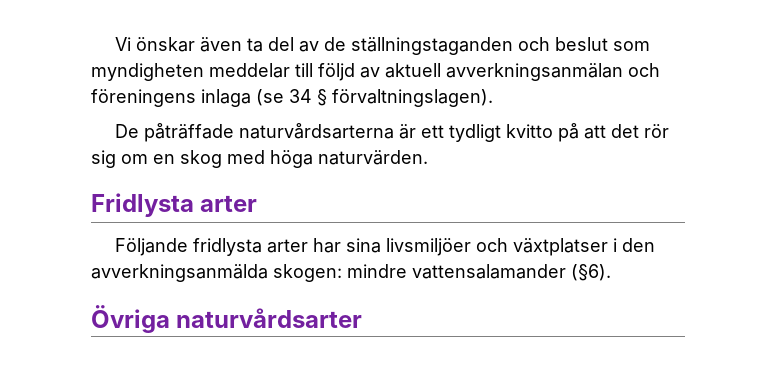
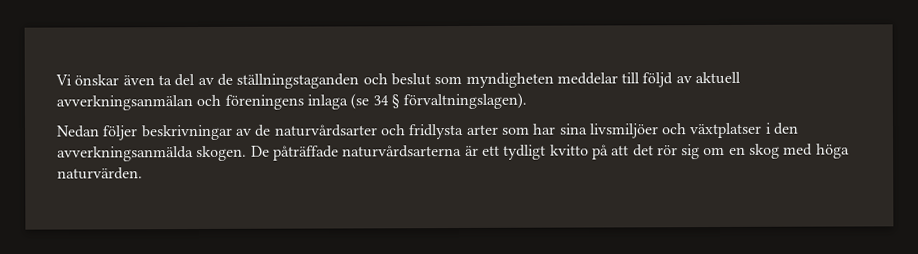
(493, 98) none -> [56,122,800,141] [57,145,248,162] Nedan följer beskrivningar av de naturvårdsarter och fridlysta arter som har sina livsmiljöer och växtplatser i den avverkningsanmälda skogen.
[91,193,258,217] [115,238,656,256] [91,264,611,282] [91,305,363,333] // Fridlysta arter // Följande fridlysta arter har sina livsmiljöer och växtplatser i den avverkningsanmälda skogen: mindre vattensalamander (§6). // Övriga naturvårdsarter -> (143, 173) none

